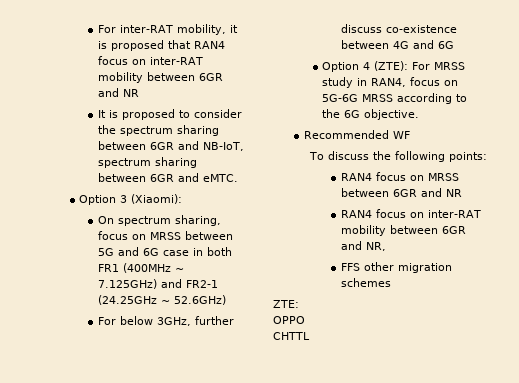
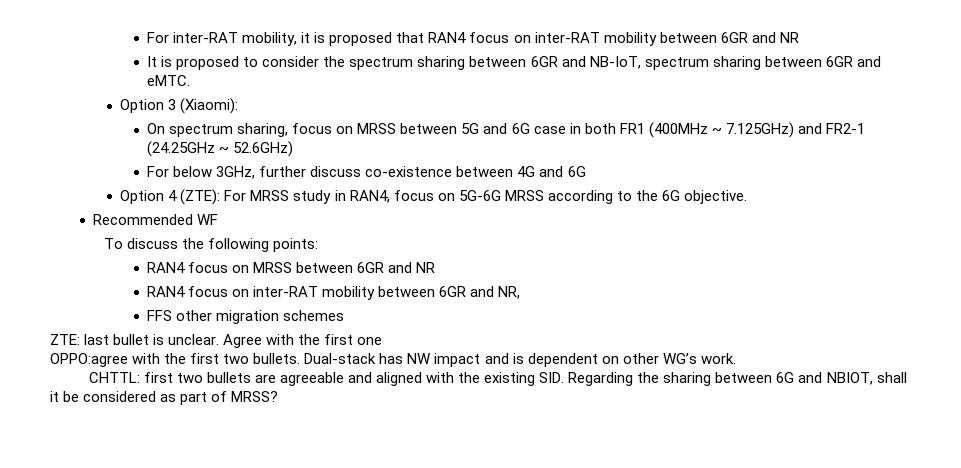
[273,316,305,324] [273,332,310,340] // OPPO // CHTTL -> [84,334,383,348] [50,353,736,367] [88,372,907,386] [50,391,279,405] last bullet is unclear. Agree with the first one // OPPO:agree with the first two bullets. Dual-stack has NW impact and is dependent on other WG’s work. // CHTTL: first two bullets are agreeable and aligned with the existing SID. Regarding the sharing between 6G and NBIOT, shall it be considered as part of MRSS?

